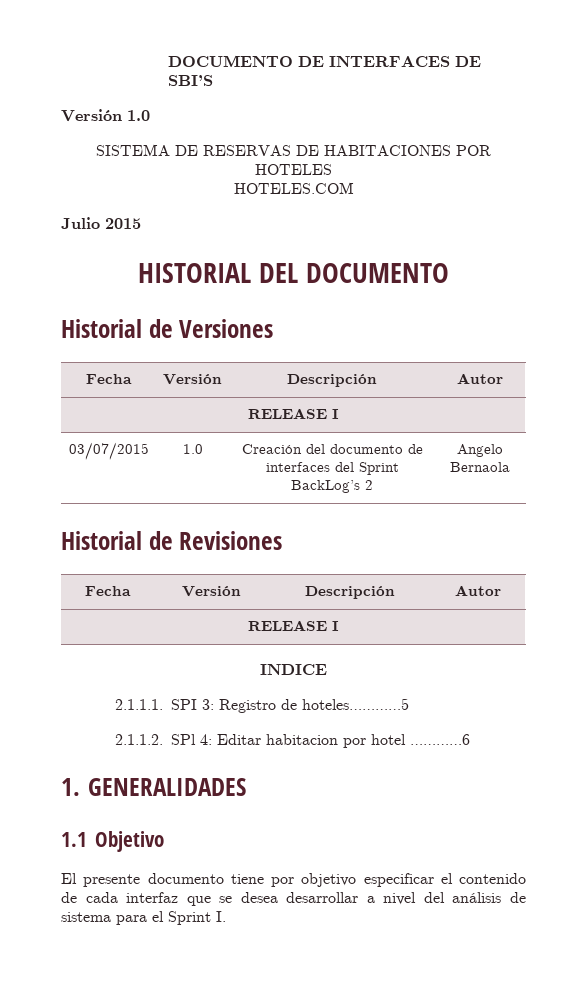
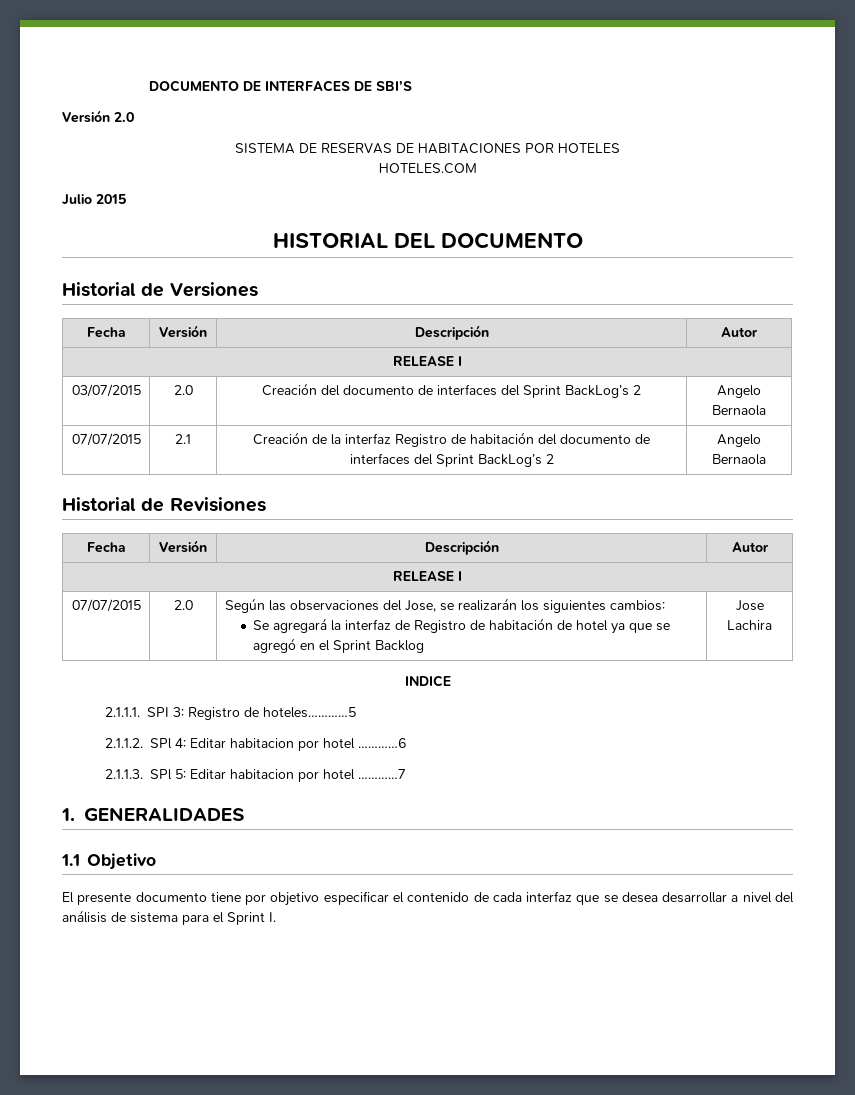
[127,110,150,121] 1.0 -> [114,112,134,122] 2.0
[182,444,203,454] 1.0 -> [173,385,193,395] 2.0
(510, 467) none -> [71,433,141,446] [175,434,191,444] [253,432,650,447] [349,453,554,467] [717,434,761,447] [712,454,766,465] // 07/07/2015 | 2.1 | Creación de la interfaz Registro de habitación del documento de interfaces del Sprint BackLog’s 2 | Angelo Bernaola
(339, 626) none -> [71,599,141,612] [173,600,193,610] [224,598,665,613] [253,618,671,634] [253,638,425,653] [735,600,764,611] [727,620,772,630] // 07/07/2015 | 2.0 | Según las observaciones del Jose, se realizarán los siguientes cambios: // Se agregará la interfaz de Registro de habitación de hotel ya que se agregó en el Sprint Backlog | Jose Lachira
(470, 739) none -> [105,769,407,782] // 2.1.1.3. SPl 5: Editar habitacion por hotel …………7

